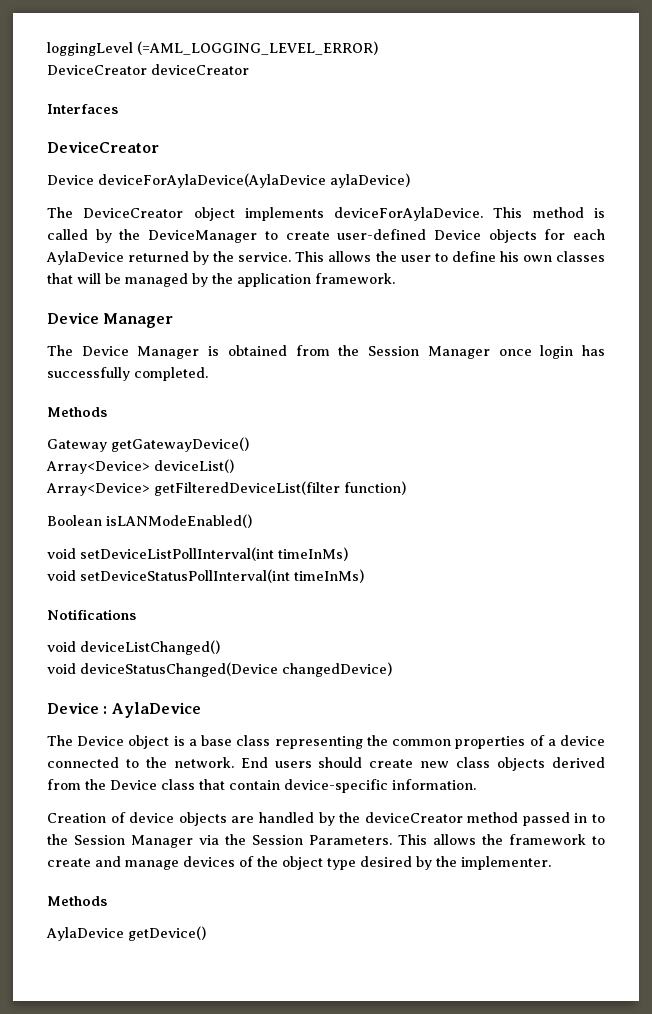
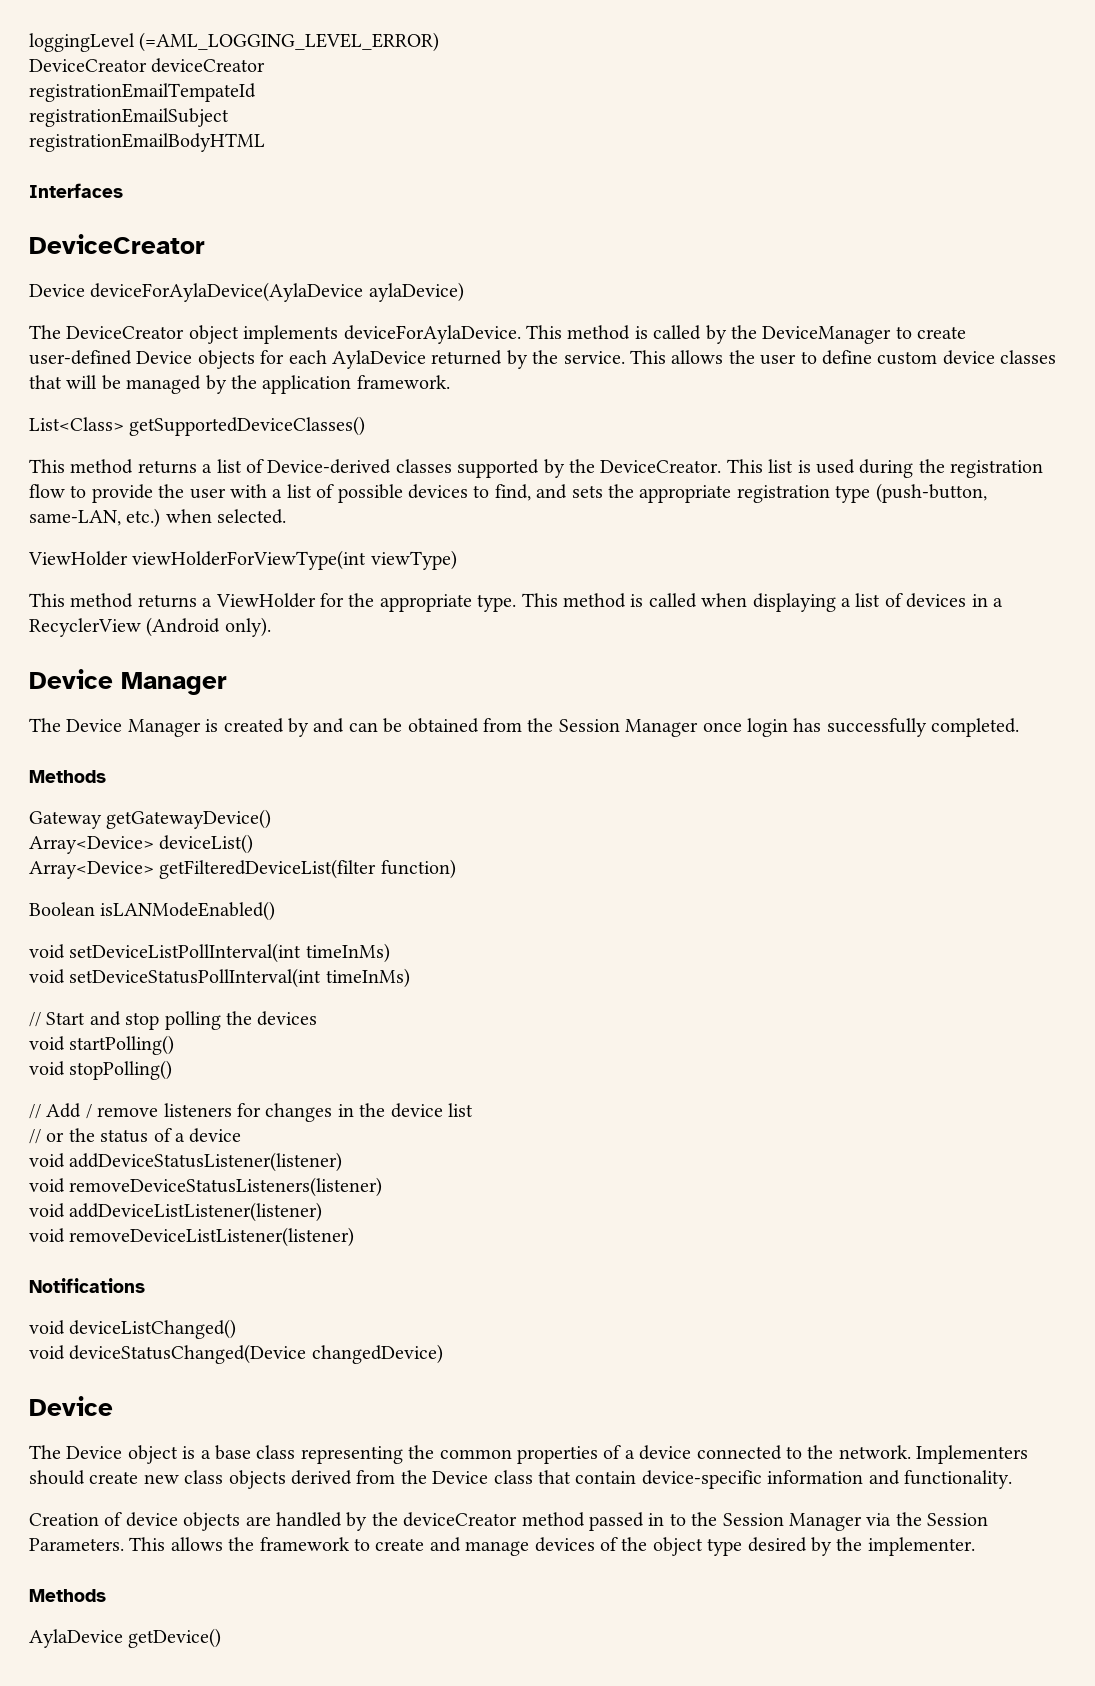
(249, 69) none -> [29,83,256,102] [29,108,229,127] [29,133,265,152] // registrationEmailTempateId // registrationEmailSubject // registrationEmailBodyHTML
[499,251,552,262] his own -> [877,350,995,365] custom device
(395, 278) none -> [29,416,366,436] [29,459,1044,478] [29,483,987,503] [29,508,287,528] [28,550,457,570] [29,593,1003,612] [29,617,271,637] // List<Class> getSupportedDeviceClasses() // This method returns a list of Device-derived classes supported by the DeviceCreator. This list is used during the registration flow to provide the user with a list of possible devices to find, and sets the appropriate registration type (push-button, same-LAN, etc.) when selected. // ViewHolder viewHolderForViewType(int viewType) // This method returns a ViewHolder for the appropriate type. This method is called when displaying a list of devices in a RecyclerView (Android only).
(220, 351) none -> [223,718,403,737] created by and can be
(364, 576) none -> [29,1011,318,1030] [29,1035,175,1055] [29,1060,173,1080] [29,1103,473,1122] [29,1128,242,1144] [29,1152,343,1172] [29,1177,383,1197] [29,1202,323,1222] [29,1227,355,1247] // // Start and stop polling the devices // void startPolling() // void stopPolling() // // Add / remove listeners for changes in the device list // // or the status of a device // void addDeviceStatusListener(listener) // void removeDeviceStatusListeners(listener) // void addDeviceListListener(listener) // void removeDeviceListListener(listener)
[103,702,201,718] : AylaDevice -> (113, 1406) none
[240,757,312,768] End users -> [916,1445,1029,1464] Implementers
[392,779,476,790] information. -> [767,1470,1012,1489] information and functionality.

